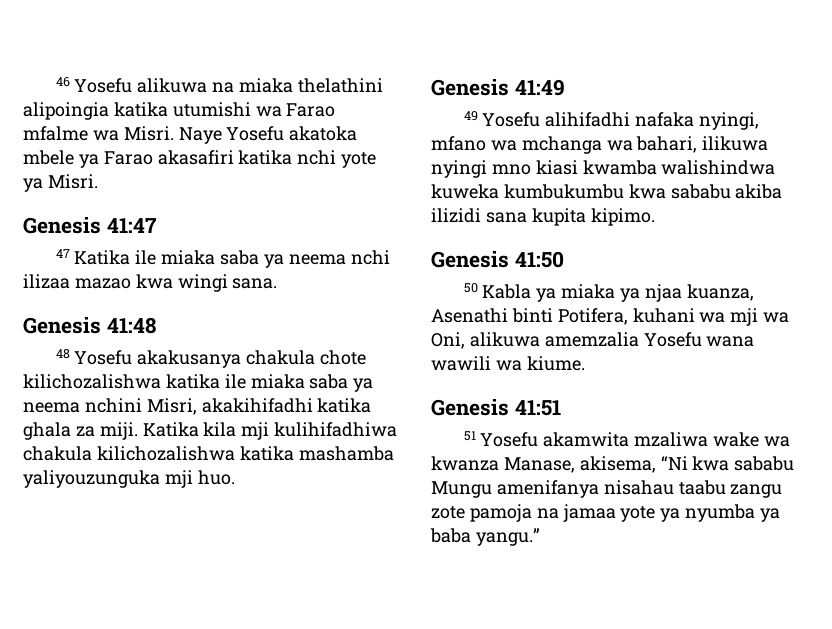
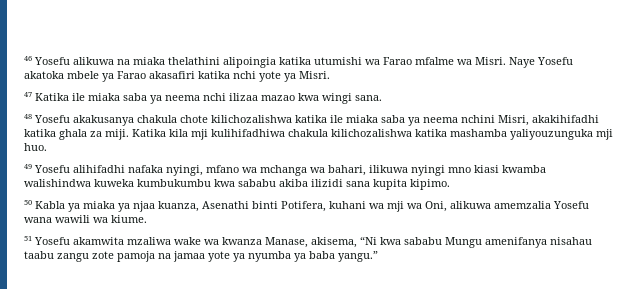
[23,217,157,234] // Genesis 41:47 -> (330, 75) none
[23,317,156,334] // Genesis 41:48 -> (382, 98) none
[431,79,565,96] // Genesis 41:49 -> (47, 147) none
[431,251,564,268] // Genesis 41:50 -> (450, 184) none
[431,399,561,416] // Genesis 41:51 -> (147, 219) none

